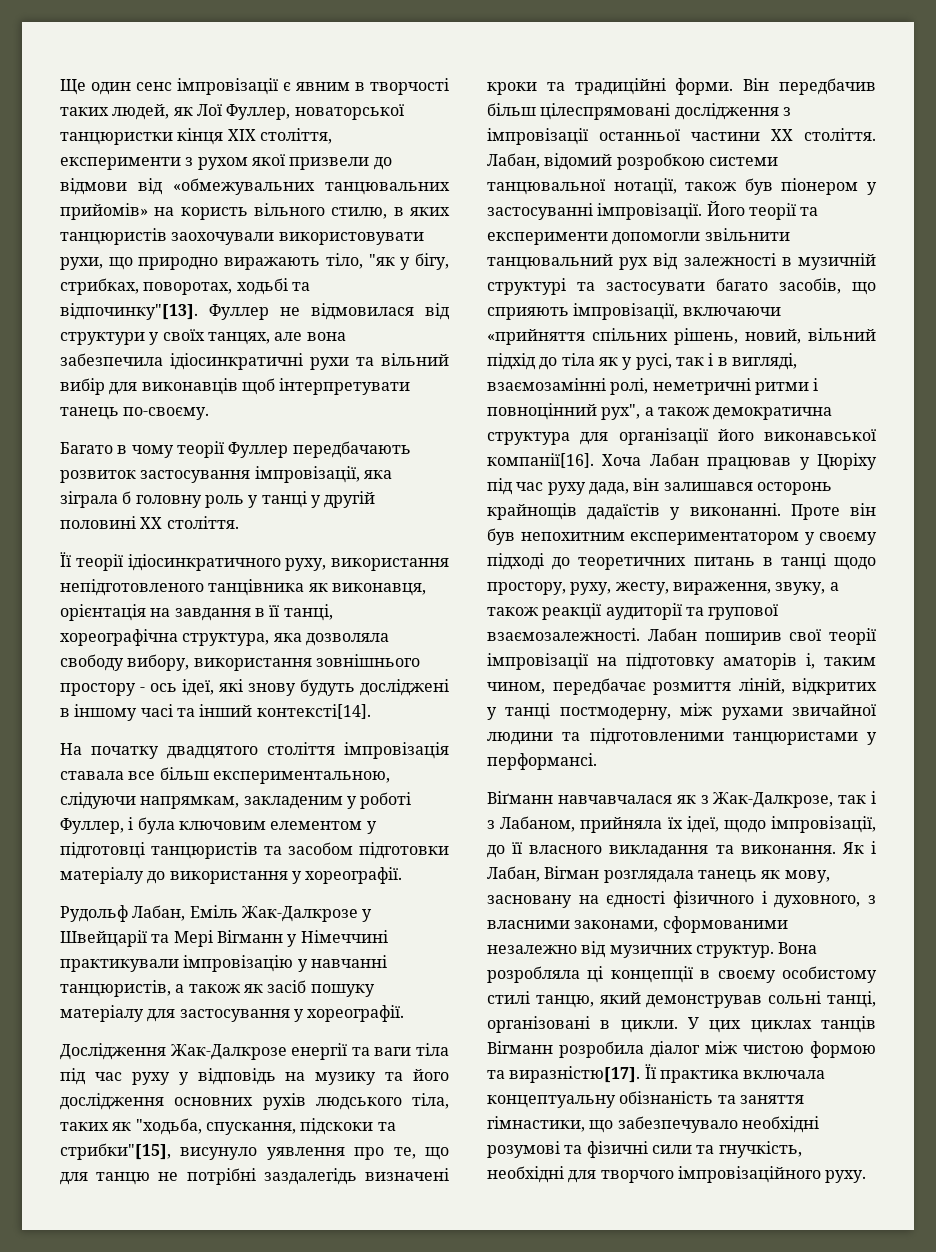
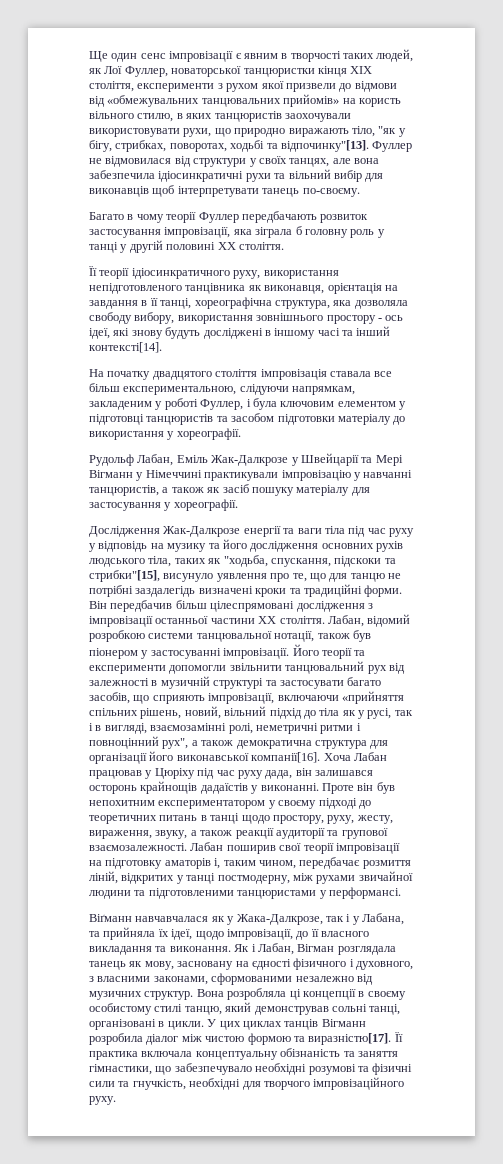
[700,791,876,808] [487,816,576,832] з Жак-Далкрозе, так і з Лабаном, -> [227,913,404,925] [89,931,100,937] у Жака-Далкрозе, так і у Лабана, та

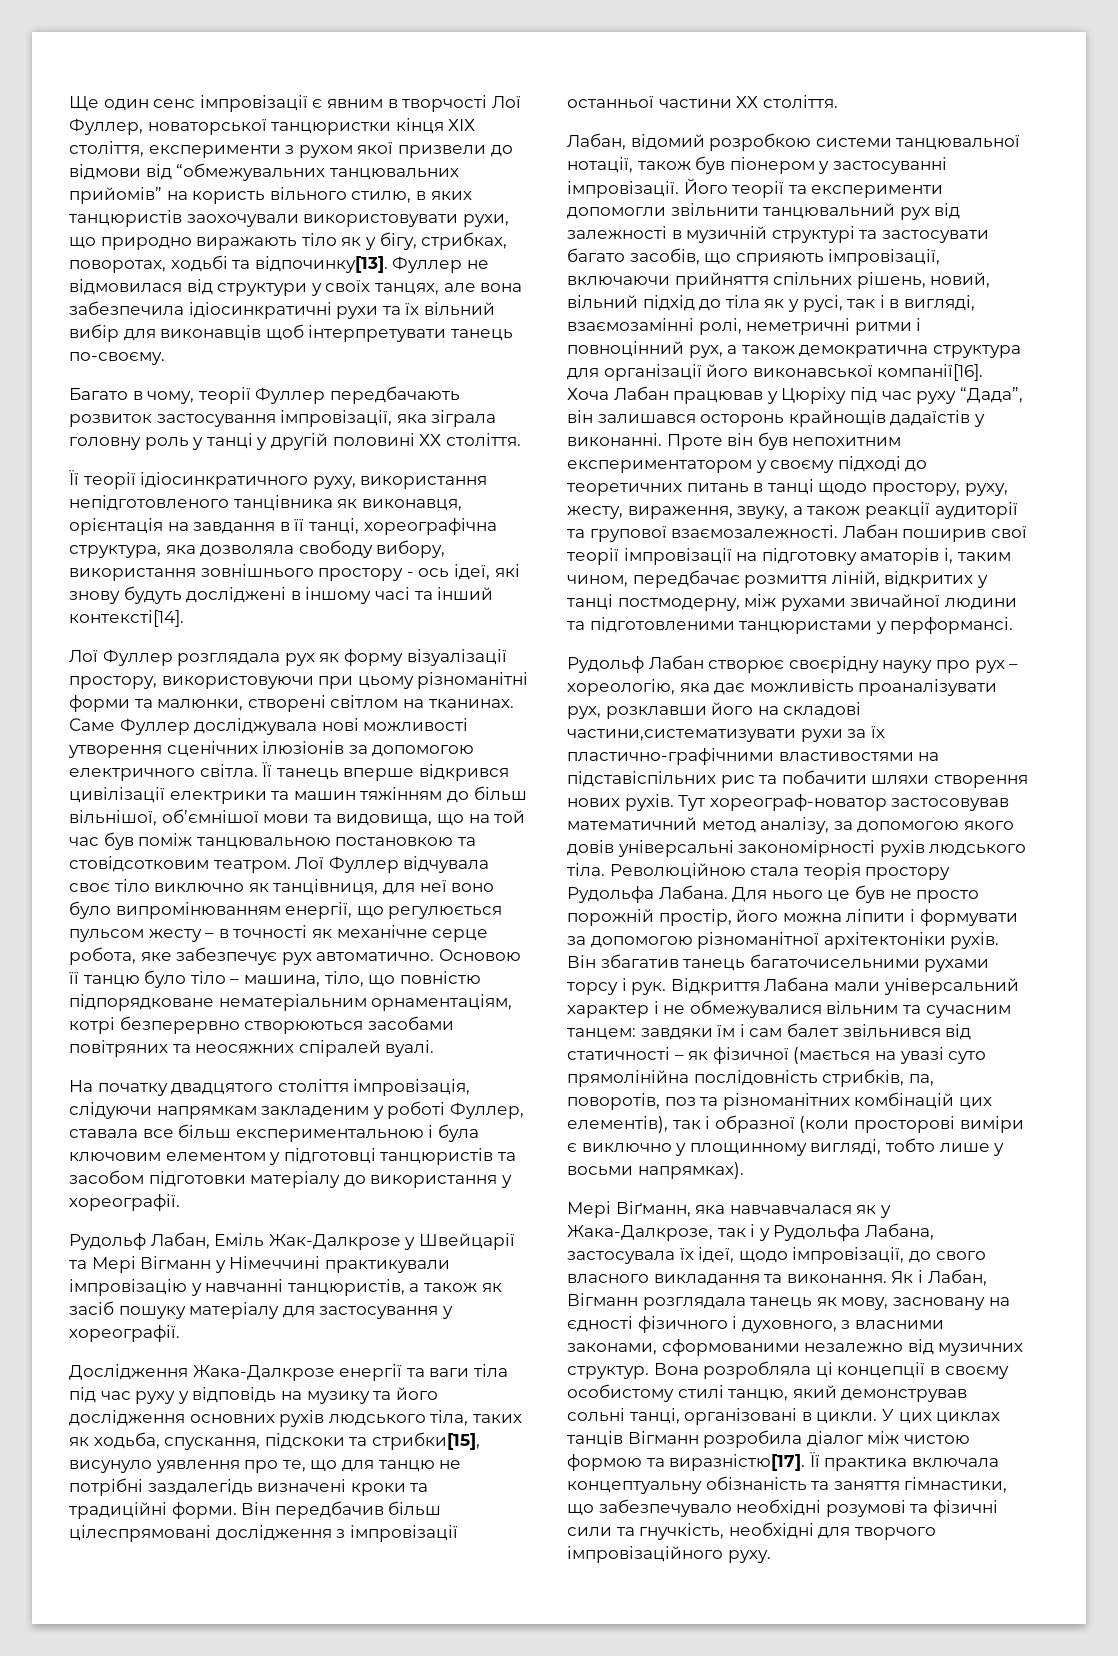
[343,49,414,62] [89,68,102,74] таких людей, як -> (488, 103) none
[107,94,340,107] «обмежувальних танцювальних прийомів» -> [176,163,459,181] [69,187,162,204] “обмежувальних танцювальних прийомів”
[351,126,397,137] тіло, "як -> [301,233,362,246] тіло як
[280,140,369,152] відпочинку"[13]. -> [254,256,388,273] відпочинку[13].
(286, 176) none -> [405,303,420,315] їх
[136,214,164,223] чому -> [147,391,195,404] чому,
[295,226,302,235] б -> (497, 418) none
[89,369,393,380] [89,383,356,395] [89,398,244,410] На початку двадцятого століття імпровізація ставала все більш експериментальною, слідуючи напрямкам, закладеним у роботі Фуллер, -> [69,649,507,666] [69,672,529,689] [69,695,514,712] [69,718,469,735] [68,741,475,758] [69,762,509,781] [69,786,527,804] [69,809,526,826] [69,832,476,850] [69,856,490,873] [69,879,495,895] [69,901,503,919] [69,925,489,942] [69,947,521,965] [69,970,481,988] [69,994,513,1011] [69,1016,454,1034] [69,1040,435,1057] [69,1079,471,1096] [69,1101,524,1119] [69,1124,424,1142] Лої Фуллер розглядала рух як форму візуалізації простору, використовуючи при цьому різноманітні форми та малюнки, створені світлом на тканинах. Саме Фуллер досліджувала нові можливості утворення сценічних ілюзіонів за допомогою електричного світла. Її танець вперше відкрився цивілізації електрики та машин тяжінням до більш вільнішої, об’ємнішої мови та видовища, що на той час був поміж танцювальною постановкою та стовідсотковим театром. Лої Фуллер відчувала своє тіло виключно як танцівниця, для неї воно було випромінюванням енергії, що регулюється пульсом жесту – в точності як механічне серце робота, яке забезпечує рух автоматично. Основою її танцю було тіло – машина, тіло, що повністю підпорядковане нематеріальним орнаментаціям, котрі безперервно створюються засобами повітряних та неосяжних спіралей вуалі. // На початку двадцятого століття імпровізація, слідуючи напрямкам закладеним у роботі Фуллер, ставала все більш експериментальною
[163,526,241,537] Жак-Далкрозе -> [192,1365,335,1381] Жака-Далкрозе
[223,555,268,567] "ходьба, -> [93,1432,160,1449] ходьба,
[89,570,160,582] стрибки"[15], -> [371,1432,480,1450] стрибки[15],
(325, 620) none -> (838, 101) //
[341,691,404,704] «прийняття -> [674,272,769,289] прийняття
[162,738,189,749] рух", -> [688,345,723,358] рух,
[265,770,293,779] дада, -> [959,387,1023,403] “Дада”,
[89,914,132,922] Віґманн -> [567,655,1019,673] [567,679,998,696] [567,702,862,719] [567,726,885,742] [567,748,940,765] [567,770,1028,788] [567,794,1010,811] [567,817,1014,834] [567,840,1027,857] [567,863,951,880] [567,885,980,903] [567,909,1018,926] [567,932,1000,949] [567,954,990,972] [567,977,1019,995] [567,1000,1011,1018] [567,1023,972,1040] [567,1047,987,1064] [567,1069,934,1087] [567,1092,992,1110] [567,1115,1024,1133] [567,1138,1005,1156] [567,1162,744,1179] [567,1201,726,1218] Рудольф Лабан створює своєрідну науку про рух – хореологію, яка дає можливість проаналізувати рух, розклавши його на складові частини,систематизувати рухи за їх пластично-графічними властивостями на підставіспільних рис та побачити шляхи створення нових рухів. Тут хореограф-новатор застосовував математичний метод аналізу, за допомогою якого довів універсальні закономірності рухів людського тіла. Революційною стала теорія простору Рудольфа Лабана. Для нього це був не просто порожній простір, його можна ліпити і формувати за допомогою різноманітної архітектоніки рухів. Він збагатив танець багаточисельними рухами торсу і рук. Відкриття Лабана мали універсальний характер і не обмежувалися вільним та сучасним танцем: завдяки їм і сам балет звільнився від статичності – як фізичної (мається на увазі суто прямолінійна послідовність стрибків, па, поворотів, поз та різноманітних комбінацій цих елементів), так і образної (коли просторові виміри є виключно у площинному вигляді, тобто лише у восьми напрямках). // Мері Віґманн, яка
[362,913,404,925] [89,927,156,940] Лабана, та прийняла -> [773,1223,934,1241] [567,1251,675,1264] Рудольфа Лабана, застосувала
[311,929,319,937] її -> [935,1251,986,1260] свого
[297,944,335,952] Вігман -> [567,1293,638,1306] Вігманн

